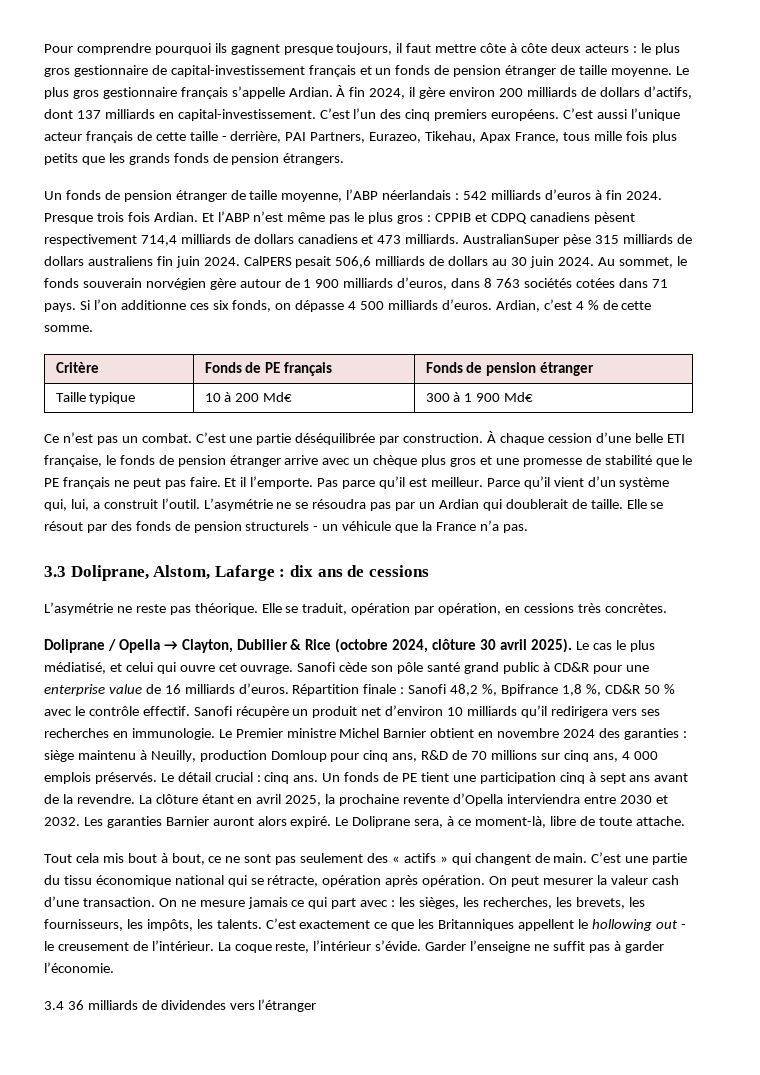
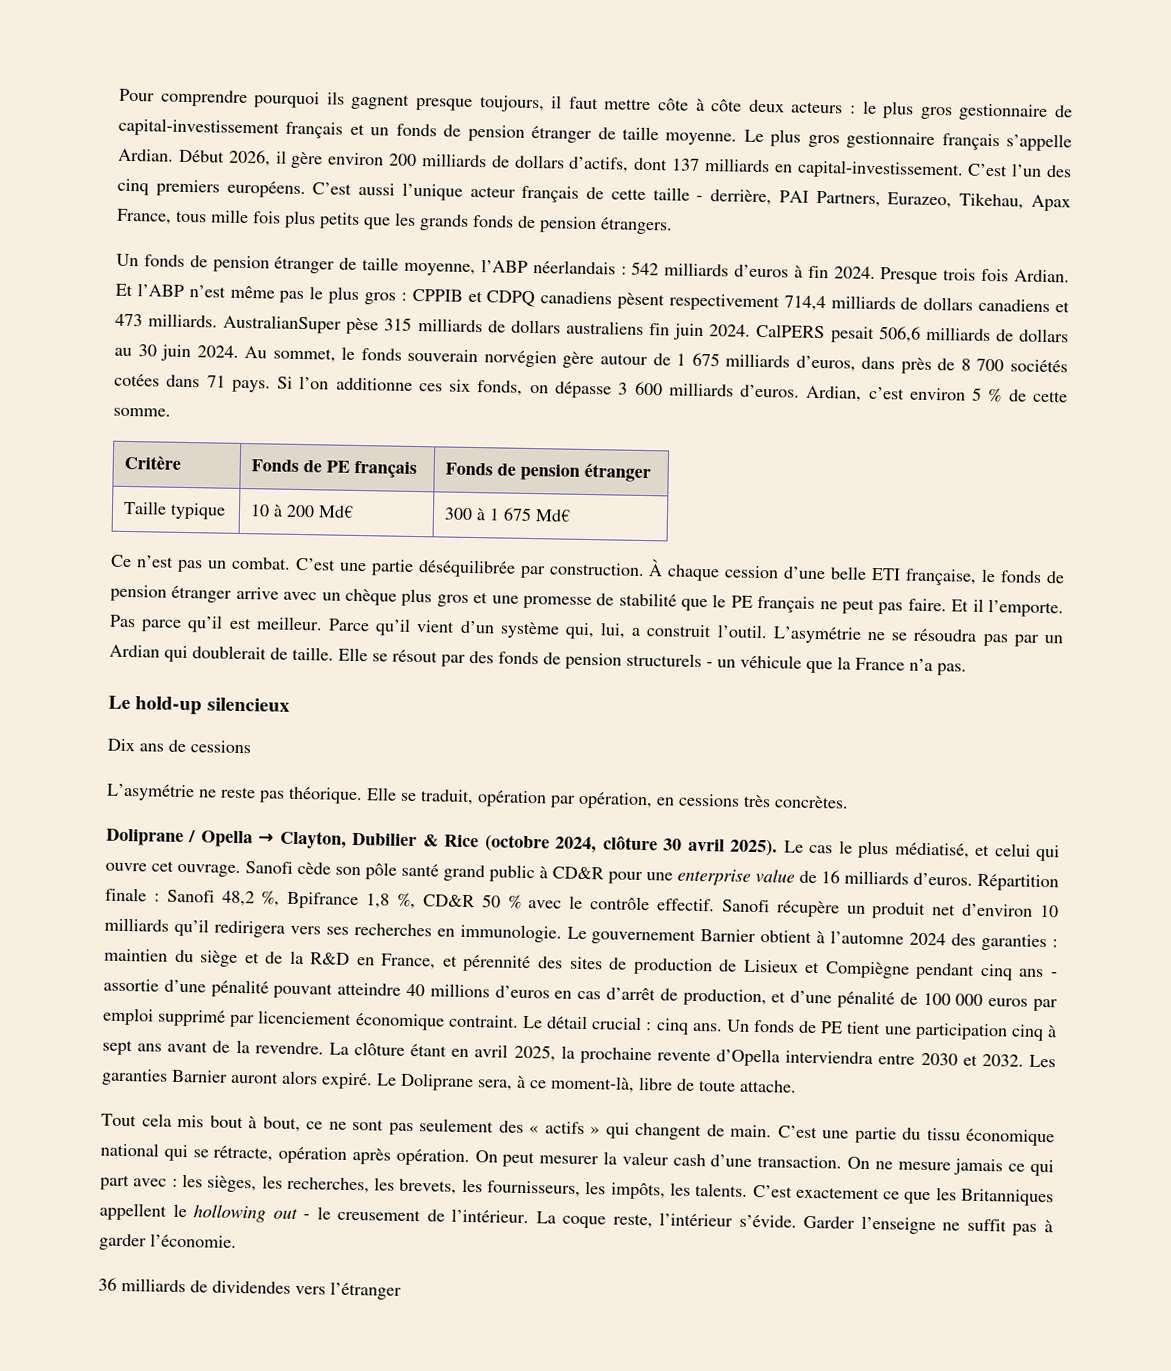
[336,85,406,99] À fin 2024, -> [178,149,271,167] Début 2026,
[315,279,340,288] 900 -> [691,352,720,367] 675
[484,278,520,288] 8 763 -> [900,357,1005,374] près de 8 700
[348,301,385,310] 4 500 -> [618,381,663,396] 3 600
[575,301,584,310] 4 -> [909,387,983,401] environ 5
[476,393,501,402] 900 -> [503,507,533,522] 675
[44,565,313,581] 3.3 Doliprane, Alstom, Lafarge : dix -> [108,695,290,715] [107,738,135,752] Le hold-up silencieux // Dix
[235,728,687,740] [44,750,658,762] [44,772,157,784] Premier ministre Michel Barnier obtient en novembre 2024 des garanties : siège maintenu à Neuilly, production Domloup pour cinq ans, R&D de 70 millions sur cinq ans, 4 000 emplois préservés. -> [591,928,1059,952] [104,948,1058,981] [103,978,1058,1012] [103,1007,519,1031] gouvernement Barnier obtient à l’automne 2024 des garanties : maintien du siège et de la R&D en France, et pérennité des sites de production de Lisieux et Compiègne pendant cinq ans - assortie d’une pénalité pouvant atteindre 40 millions d’euros en cas d’arrêt de production, et d’une pénalité de 100 000 euros par emploi supprimé par licenciement économique contraint.
[44,1001,64,1010] 3.4 -> (237, 1240) none

